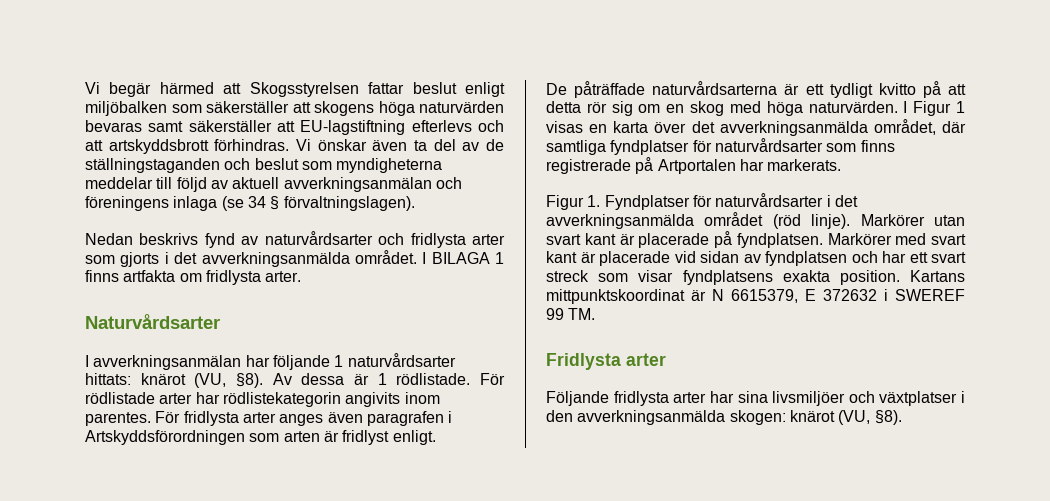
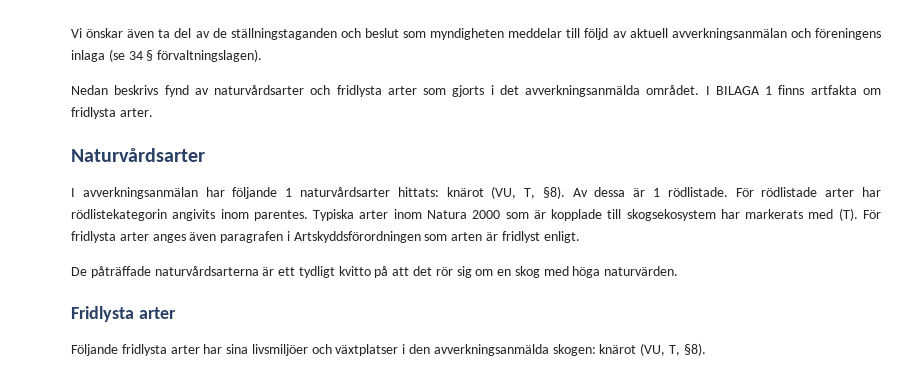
[85,82,505,97] [85,101,504,116] [85,120,504,135] [85,139,311,154] Vi begär härmed att Skogsstyrelsen fattar beslut enligt miljöbalken som säkerställer att skogens höga naturvärden bevaras samt säkerställer att EU-lagstiftning efterlevs och att artskyddsbrott förhindras. Vi -> [71,28,82,38] Vi
[336,158,443,173] myndigheterna -> [430,28,505,40] myndigheten
(227, 380) none -> [524,188,536,199] T,
(151, 419) none -> [313,208,858,221] Typiska arter inom Natura 2000 som är kopplade till skogsekosystem har markerats med (T).
[546,101,581,113] detta -> [413,266,433,276] det
[903,101,965,116] [546,119,966,136] [546,138,895,155] [546,157,842,174] [546,193,858,210] [546,212,965,229] [546,231,966,248] [546,251,966,266] [546,270,966,285] [546,289,965,304] [546,308,596,320] I Figur 1 visas en karta över det avverkningsanmälda området, där samtliga fyndplatser för naturvårdsarter som finns registrerade på Artportalen har markerats. // Figur 1. Fyndplatser för naturvårdsarter i det avverkningsanmälda området (röd linje). Markörer utan svart kant är placerade på fyndplatsen. Markörer med svart kant är placerade vid sidan av fyndplatsen och har ett svart streck som visar fyndplatsens exakta position. Kartans mittpunktskoordinat är N 6615379, E 372632 i SWEREF 99 TM. -> (679, 271) none
(871, 417) none -> [668,345,680,356] T,

